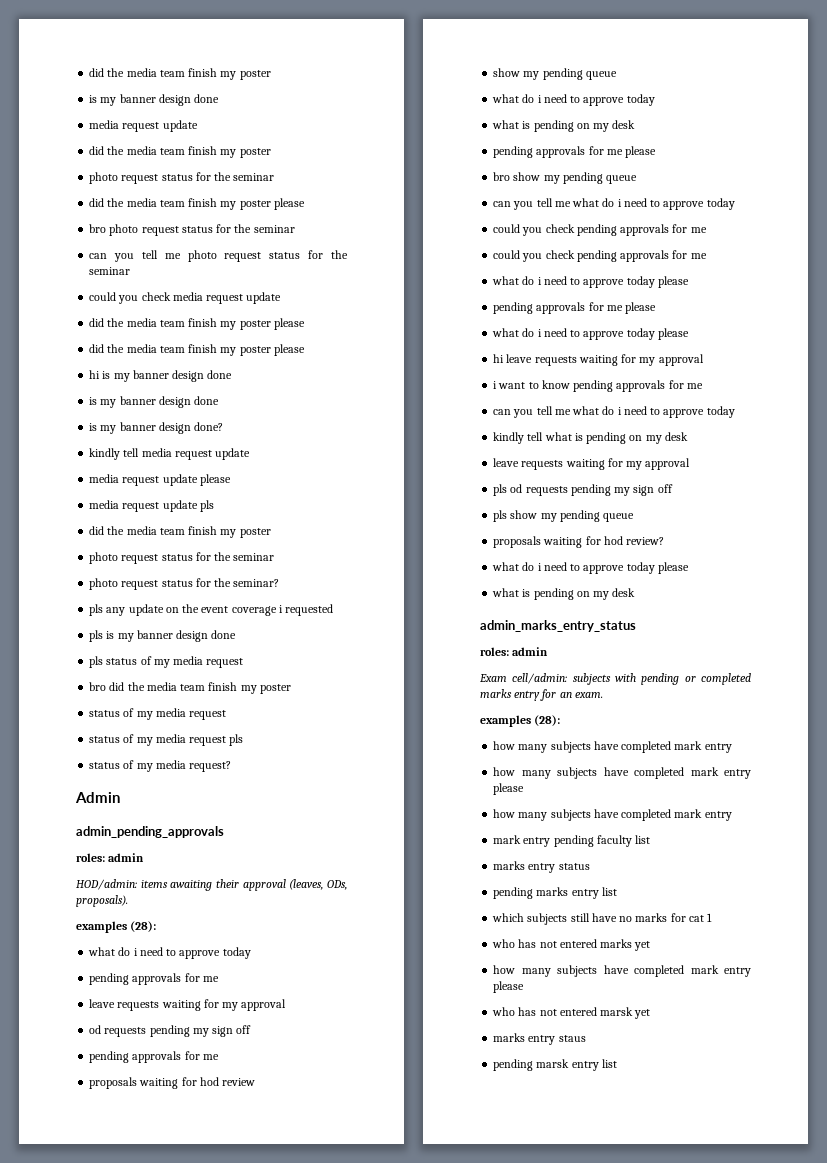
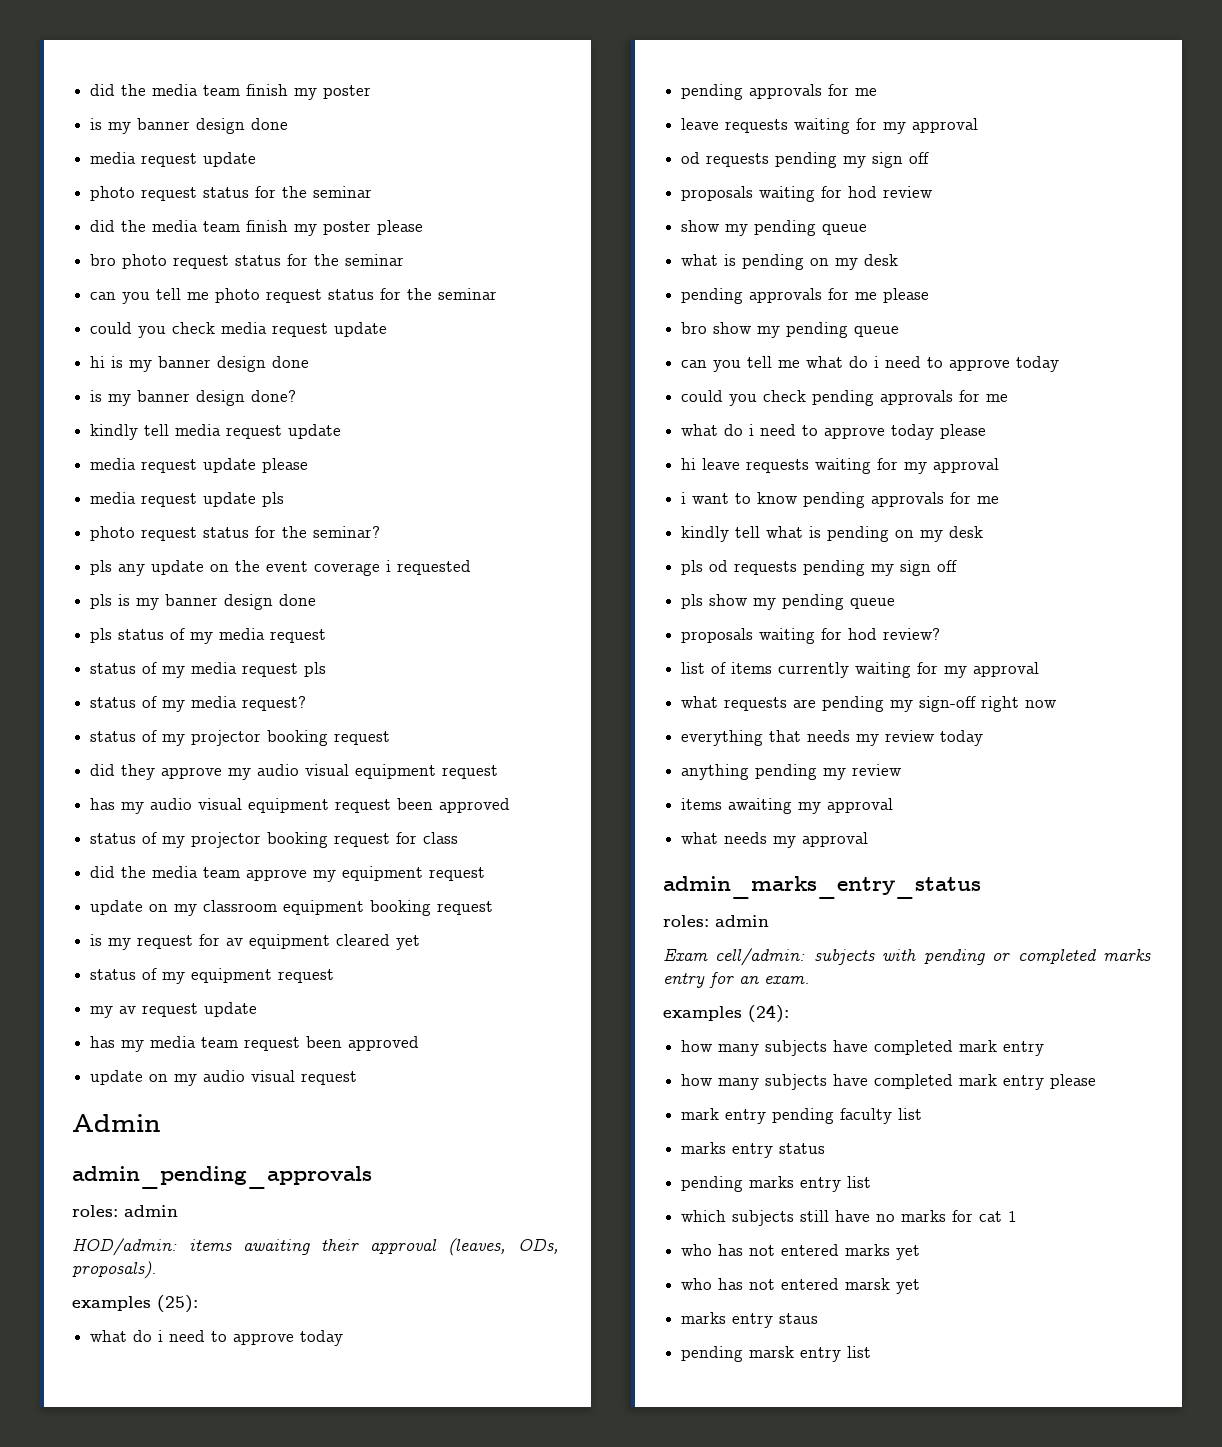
[89,146,271,158] // did the media team finish my poster -> (257, 159) none
[89,318,305,330] [89,344,305,356] // did the media team finish my poster please // did the media team finish my poster please -> (388, 329) none
[89,396,220,408] // is my banner design done -> (310, 362) none
[89,526,271,538] [89,552,275,564] // did the media team finish my poster // photo request status for the seminar -> (285, 499) none
[89,682,291,694] [89,708,227,720] // bro did the media team finish my poster // status of my media request -> (327, 636) none
(232, 766) none -> [90,730,391,746] [90,764,499,780] [90,798,511,814] [90,832,459,848] [90,866,486,882] [90,900,494,916] [90,934,421,950] [90,968,335,984] [90,1002,258,1018] [90,1036,420,1052] [90,1070,358,1086] // status of my projector booking request // did they approve my audio visual equipment request // has my audio visual equipment request been approved // status of my projector booking request for class // did the media team approve my equipment request // update on my classroom equipment booking request // is my request for av equipment cleared yet // status of my equipment request // my av request update // has my media team request been approved // update on my audio visual request
[130,921,157,932] (28): -> [157,1295,198,1313] (25):
[89,1051,219,1063] // pending approvals for me -> (930, 158) none
[492,94,655,106] // what do i need to approve today -> (868, 229) none
[493,250,707,262] [492,276,689,288] [493,302,657,314] // could you check pending approvals for me // what do i need to approve today please // pending approvals for me please -> (1009, 398) none
[493,406,735,418] // can you tell me what do i need to approve today -> (1000, 500) none
[493,458,691,470] // leave requests waiting for my approval -> (984, 532) none
[492,562,689,574] [492,588,636,600] what do i need to approve today please // what is pending on my desk -> [681,662,1040,678] [681,696,1058,712] [681,730,984,746] [681,764,903,780] [681,798,894,814] [681,832,869,848] list of items currently waiting for my approval // what requests are pending my sign-off right now // everything that needs my review today // anything pending my review // items awaiting my approval // what needs my approval
[534,715,561,726] (28): -> [748,1005,789,1023] (24):
[493,809,732,821] // how many subjects have completed mark entry -> (1097, 1081) none
[493,965,751,977] [493,981,525,993] // how many subjects have completed mark entry please -> (921, 1252) none

